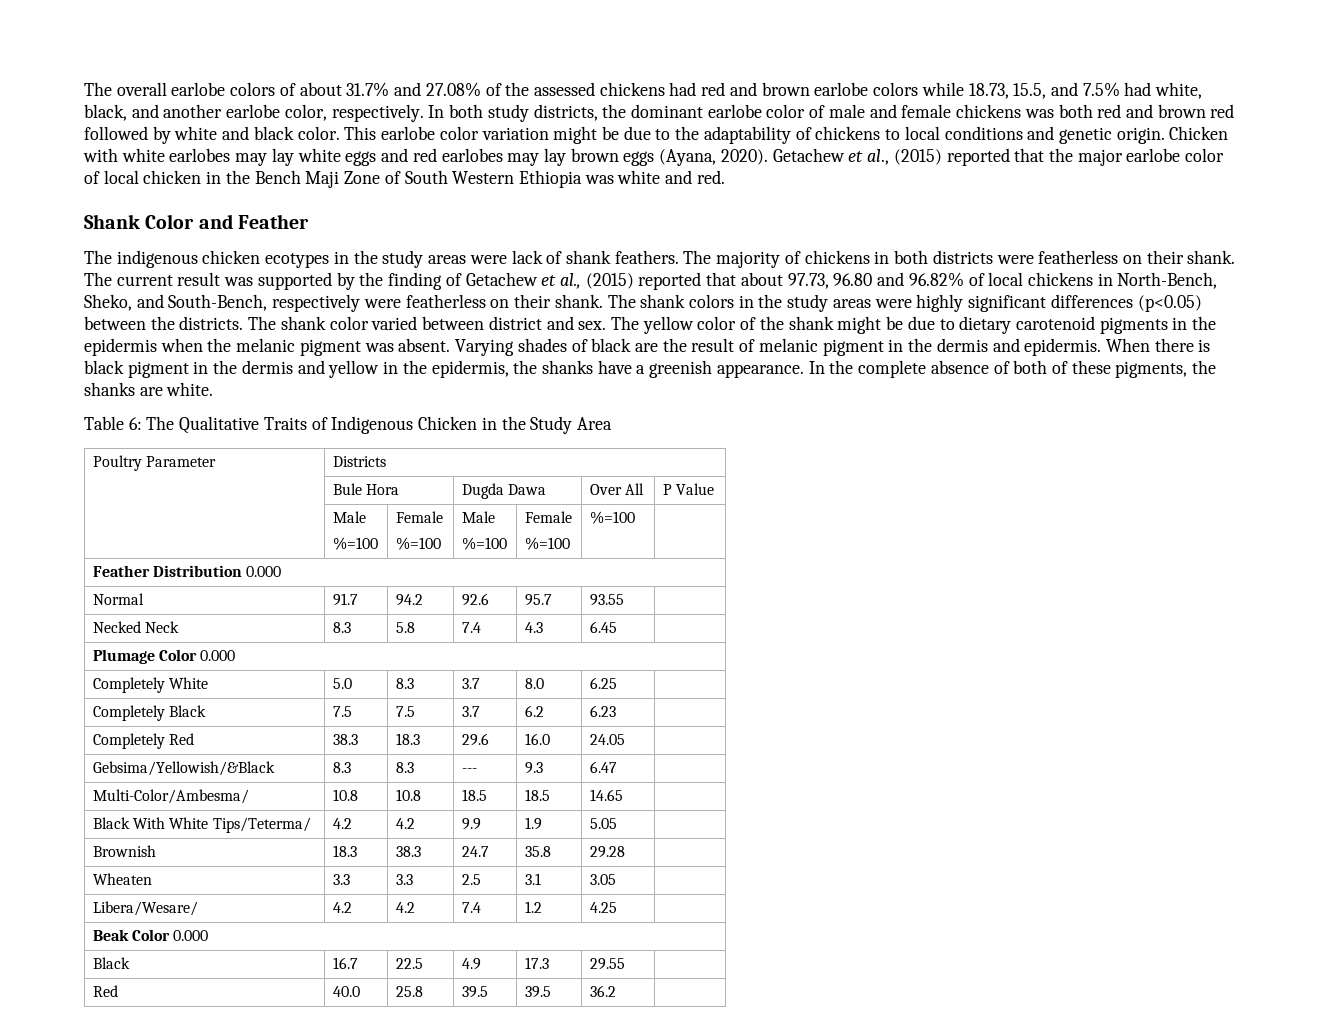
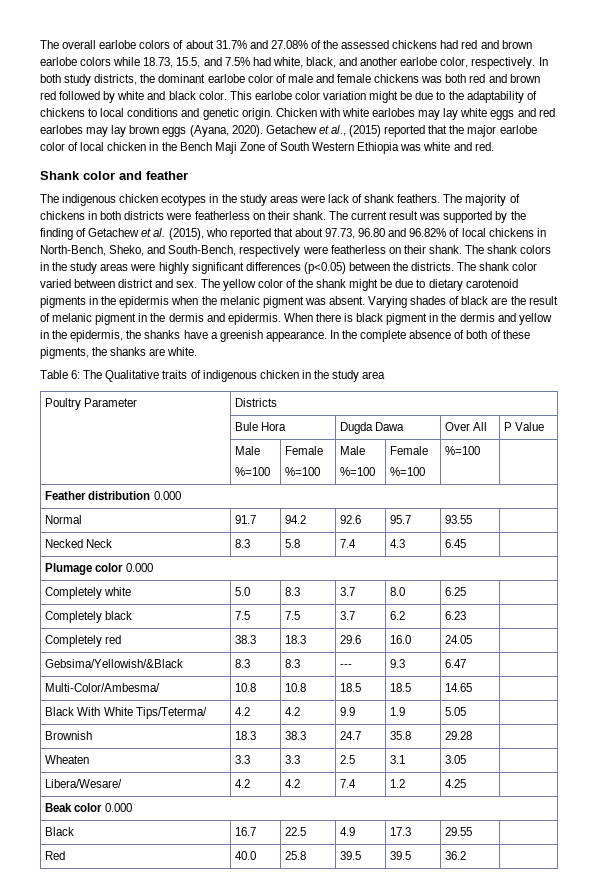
[145,214,309,229] Color and Feather -> [83,171,188,180] color and feather
[559,273,634,289] al., (2015) -> [153,228,227,240] al. (2015), who
[263,416,612,434] Traits of Indigenous Chicken in the Study Area -> [162,370,386,382] traits of indigenous chicken in the study area
[153,565,243,577] Distribution -> [88,491,151,500] distribution
[159,649,198,661] Color -> [95,563,124,572] color
[169,677,209,689] White -> [104,587,132,596] white
[169,705,207,717] Black -> [105,611,133,620] black
[169,733,195,745] Red -> [105,635,122,644] red
[132,929,171,941] Color -> [74,803,103,812] color

